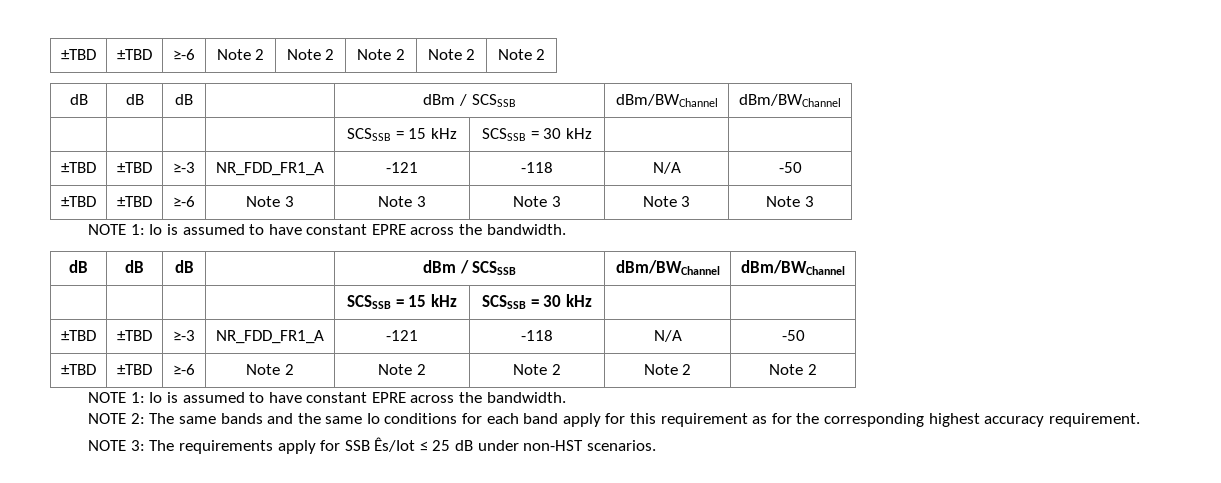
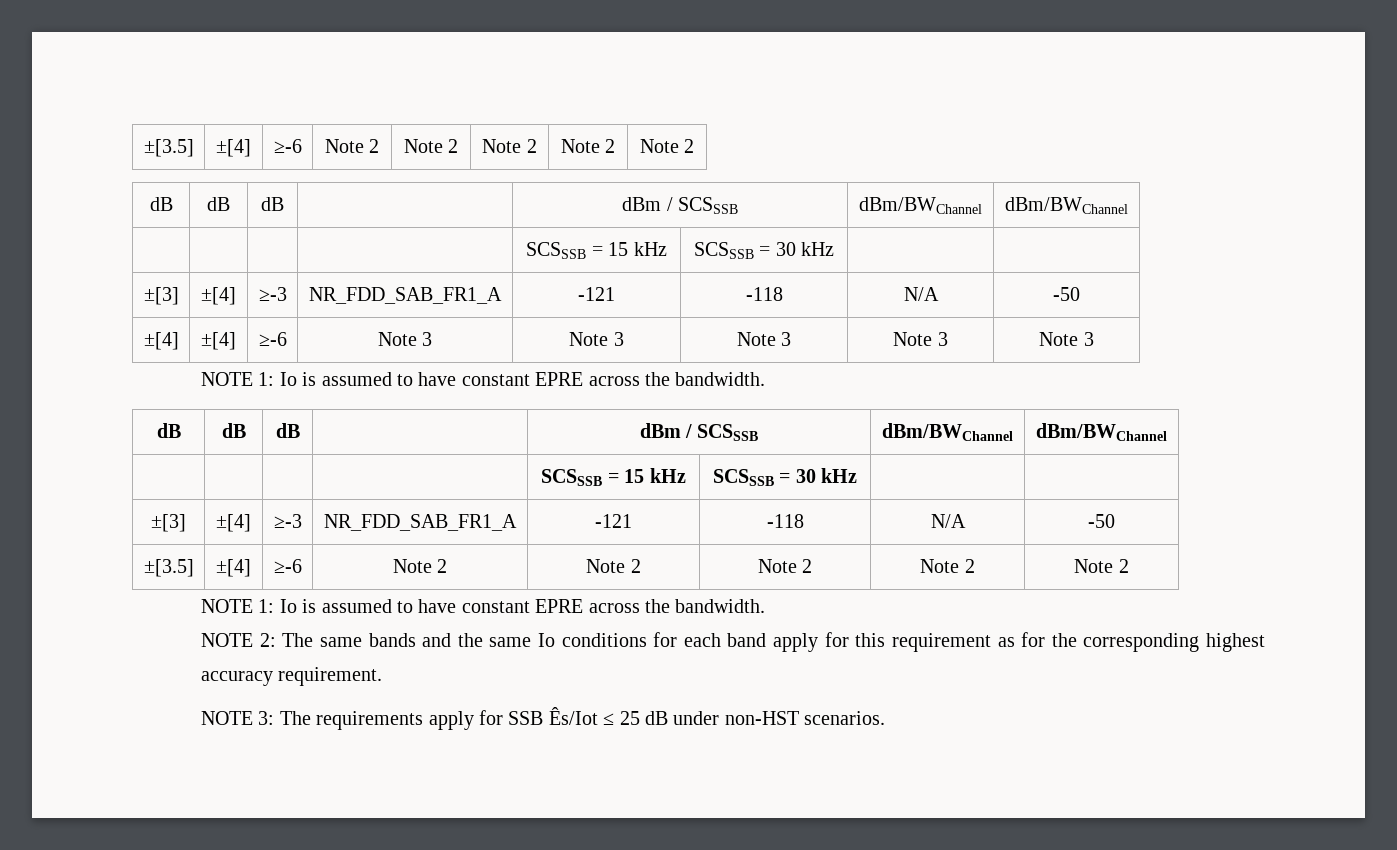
[61,49,96,60] [117,49,152,60] ±TBD | ±TBD -> [143,139,194,157] [216,139,251,157] ±[3.5] | ±[4]
[61,162,96,173] [117,162,152,173] [173,162,195,173] [216,162,324,176] [386,162,418,173] [521,162,553,173] [652,162,681,174] [778,162,802,173] [61,196,96,207] [117,196,152,207] ±TBD | ±TBD | ≥-3 | NR_FDD_FR1_A | -121 | -118 | N/A | -50 // ±TBD | ±TBD -> [143,287,179,305] [201,287,236,305] [258,287,287,301] [309,287,502,304] [578,287,615,301] [745,287,783,301] [903,287,939,301] [1053,287,1080,301] [143,332,179,350] [201,332,236,350] ±[3] | ±[4] | ≥-3 | NR_FDD_SAB_FR1_A | -121 | -118 | N/A | -50 // ±[4] | ±[4]
[61,330,96,341] [117,330,152,341] [173,330,195,341] [216,330,324,344] [386,330,418,341] [521,330,553,341] [653,330,682,342] [781,330,805,341] [61,364,96,375] [117,364,152,375] ±TBD | ±TBD | ≥-3 | NR_FDD_FR1_A | -121 | -118 | N/A | -50 // ±TBD | ±TBD -> [151,514,186,532] [216,514,251,532] [273,514,302,528] [324,514,517,531] [595,514,632,528] [766,514,804,528] [930,514,966,528] [1088,514,1115,528] [143,559,194,577] [216,559,251,577] ±[3] | ±[4] | ≥-3 | NR_FDD_SAB_FR1_A | -121 | -118 | N/A | -50 // ±[3.5] | ±[4]

